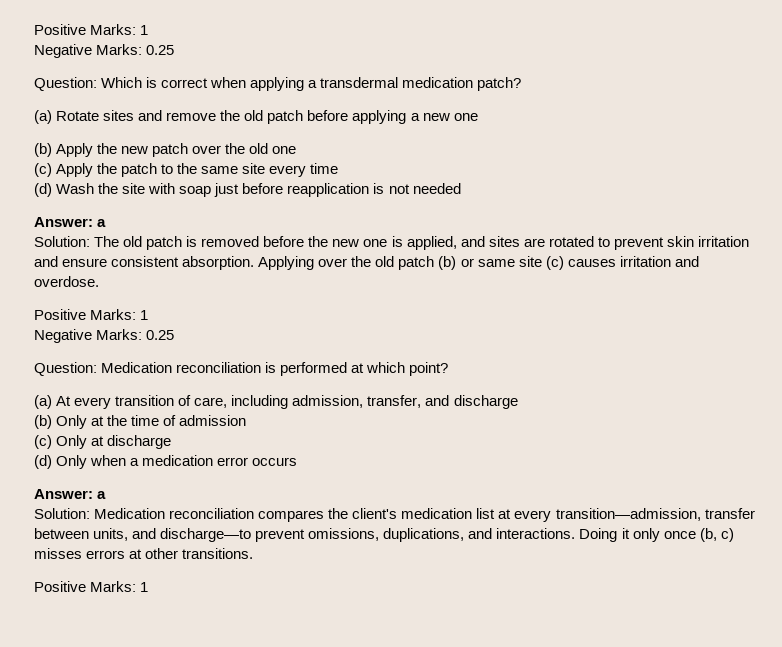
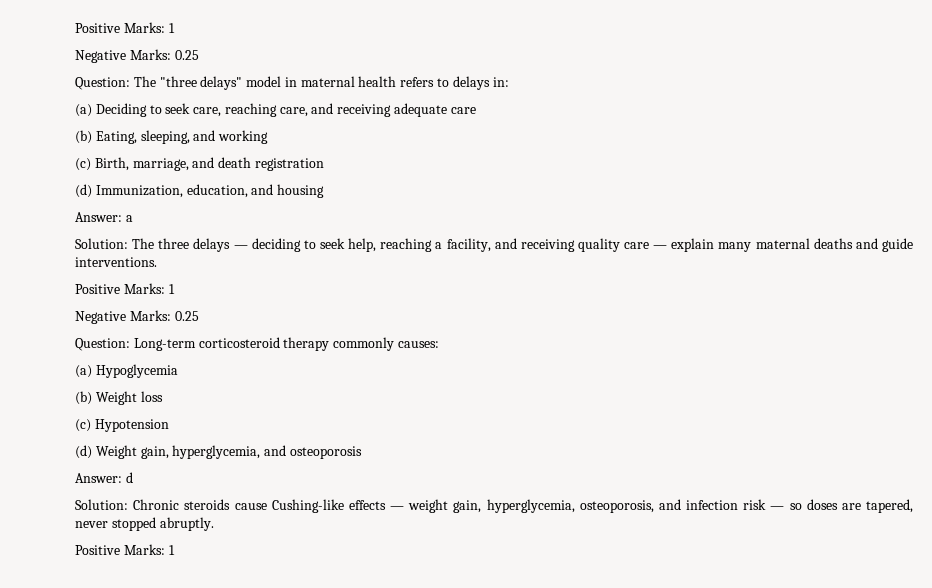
[34,24,149,35] [34,44,175,58] [34,77,522,91] [34,110,478,124] [34,143,297,157] [34,163,339,177] [34,183,461,197] [34,217,107,227] [34,236,749,250] [34,256,699,270] [34,276,99,287] [34,309,149,320] [34,329,175,343] [34,362,449,376] [34,395,518,409] [34,415,247,429] [34,435,172,449] [34,455,298,469] [34,489,107,499] [34,508,755,522] [34,528,734,542] [34,548,254,559] Positive Marks: 1 // Negative Marks: 0.25 // Question: Which is correct when applying a transdermal medication patch? // (a) Rotate sites and remove the old patch before applying a new one // (b) Apply the new patch over the old one // (c) Apply the patch to the same site every time // (d) Wash the site with soap just before reapplication is not needed // Answer: a // Solution: The old patch is removed before the new one is applied, and sites are rotated to prevent skin irritation and ensure consistent absorption. Applying over the old patch (b) or same site (c) causes irritation and overdose. // Positive Marks: 1 // Negative Marks: 0.25 // Question: Medication reconciliation is performed at which point? // (a) At every transition of care, including admission, transfer, and discharge // (b) Only at the time of admission // (c) Only at discharge // (d) Only when a medication error occurs // Answer: a // Solution: Medication reconciliation compares the client's medication list at every transition—admission, transfer between units, and discharge—to prevent omissions, duplications, and interactions. Doing it only once (b, c) misses errors at other transitions. -> [75,22,175,33] [75,49,199,63] [75,76,509,90] [75,103,476,117] [75,130,269,144] [75,157,324,171] [75,184,325,198] [75,212,133,222] [75,238,913,252] [75,257,157,267] [75,283,175,294] [75,310,199,324] [75,337,439,351] [75,364,178,378] [75,391,163,405] [75,419,169,432] [75,445,362,459] [75,472,133,483] [75,499,913,513] [75,517,214,531] Positive Marks: 1 // Negative Marks: 0.25 // Question: The "three delays" model in maternal health refers to delays in: // (a) Deciding to seek care, reaching care, and receiving adequate care // (b) Eating, sleeping, and working // (c) Birth, marriage, and death registration // (d) Immunization, education, and housing // Answer: a // Solution: The three delays — deciding to seek help, reaching a facility, and receiving quality care — explain many maternal deaths and guide interventions. // Positive Marks: 1 // Negative Marks: 0.25 // Question: Long-term corticosteroid therapy commonly causes: // (a) Hypoglycemia // (b) Weight loss // (c) Hypotension // (d) Weight gain, hyperglycemia, and osteoporosis // Answer: d // Solution: Chronic steroids cause Cushing-like effects — weight gain, hyperglycemia, osteoporosis, and infection risk — so doses are tapered, never stopped abruptly.

